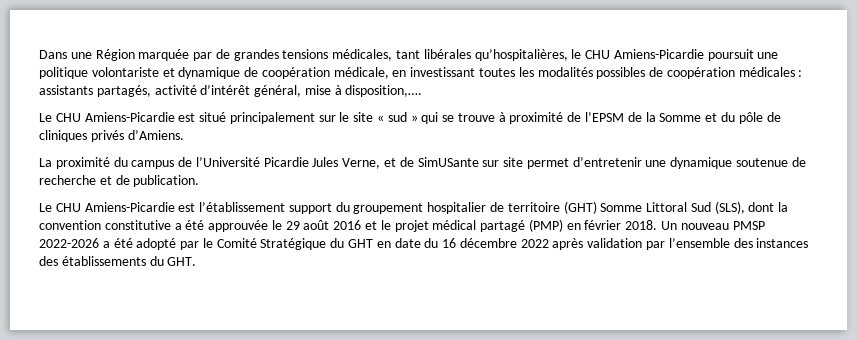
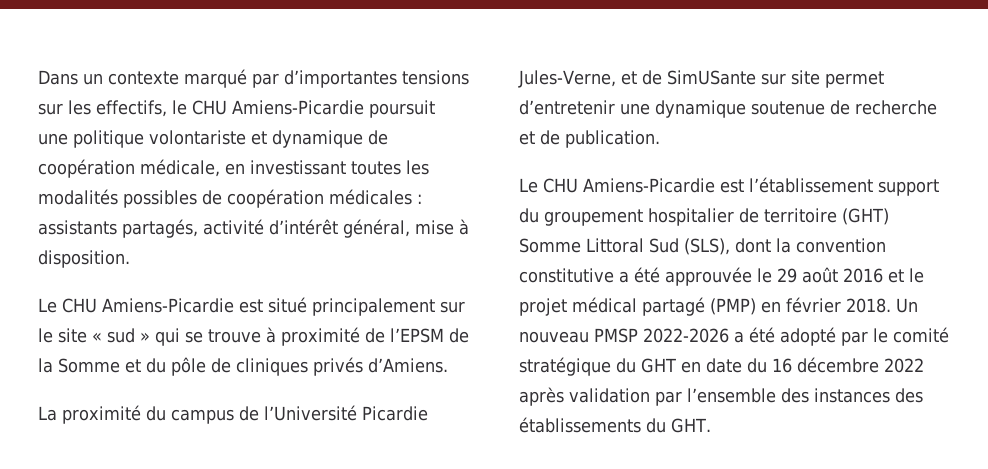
[70,49,568,61] une Région marquée par de grandes tensions médicales, tant libérales qu’hospitalières, -> [83,69,469,88] [38,100,167,117] un contexte marqué par d’importantes tensions sur les effectifs,
[345,85,423,97] disposition,…. -> [38,250,130,268] disposition.
[312,157,381,169] Jules Verne, -> [518,70,616,88] Jules-Verne,
[216,238,327,250] Comité Stratégique -> [893,327,949,343] [519,357,611,376] comité stratégique

